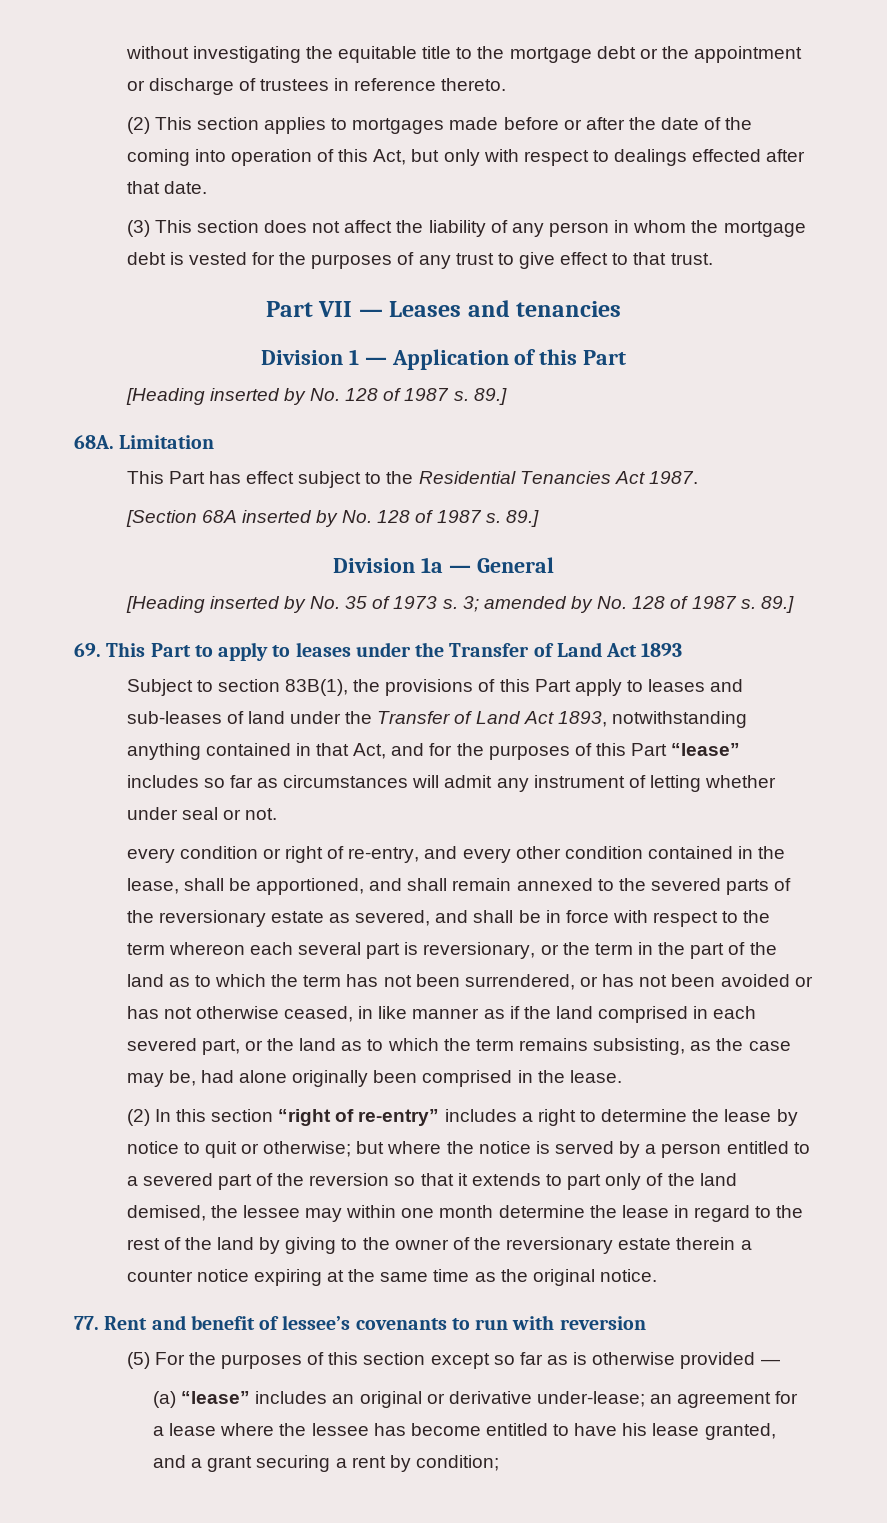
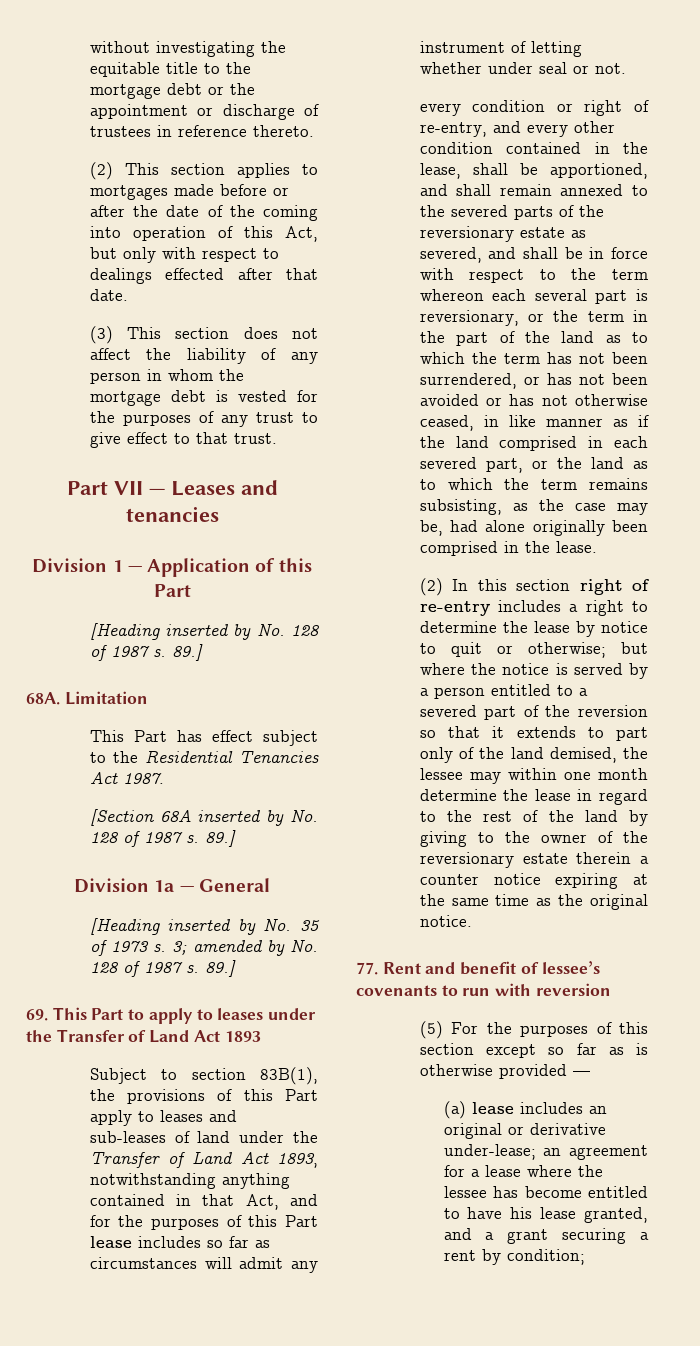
[671,743,741,756] “lease” -> [89,1236,132,1248] lease
[278,1109,440,1126] “right of re-entry” -> [579,579,649,595] [419,601,490,616] right of re-entry
[181,1391,251,1404] “lease” -> [471,1102,514,1114] lease

